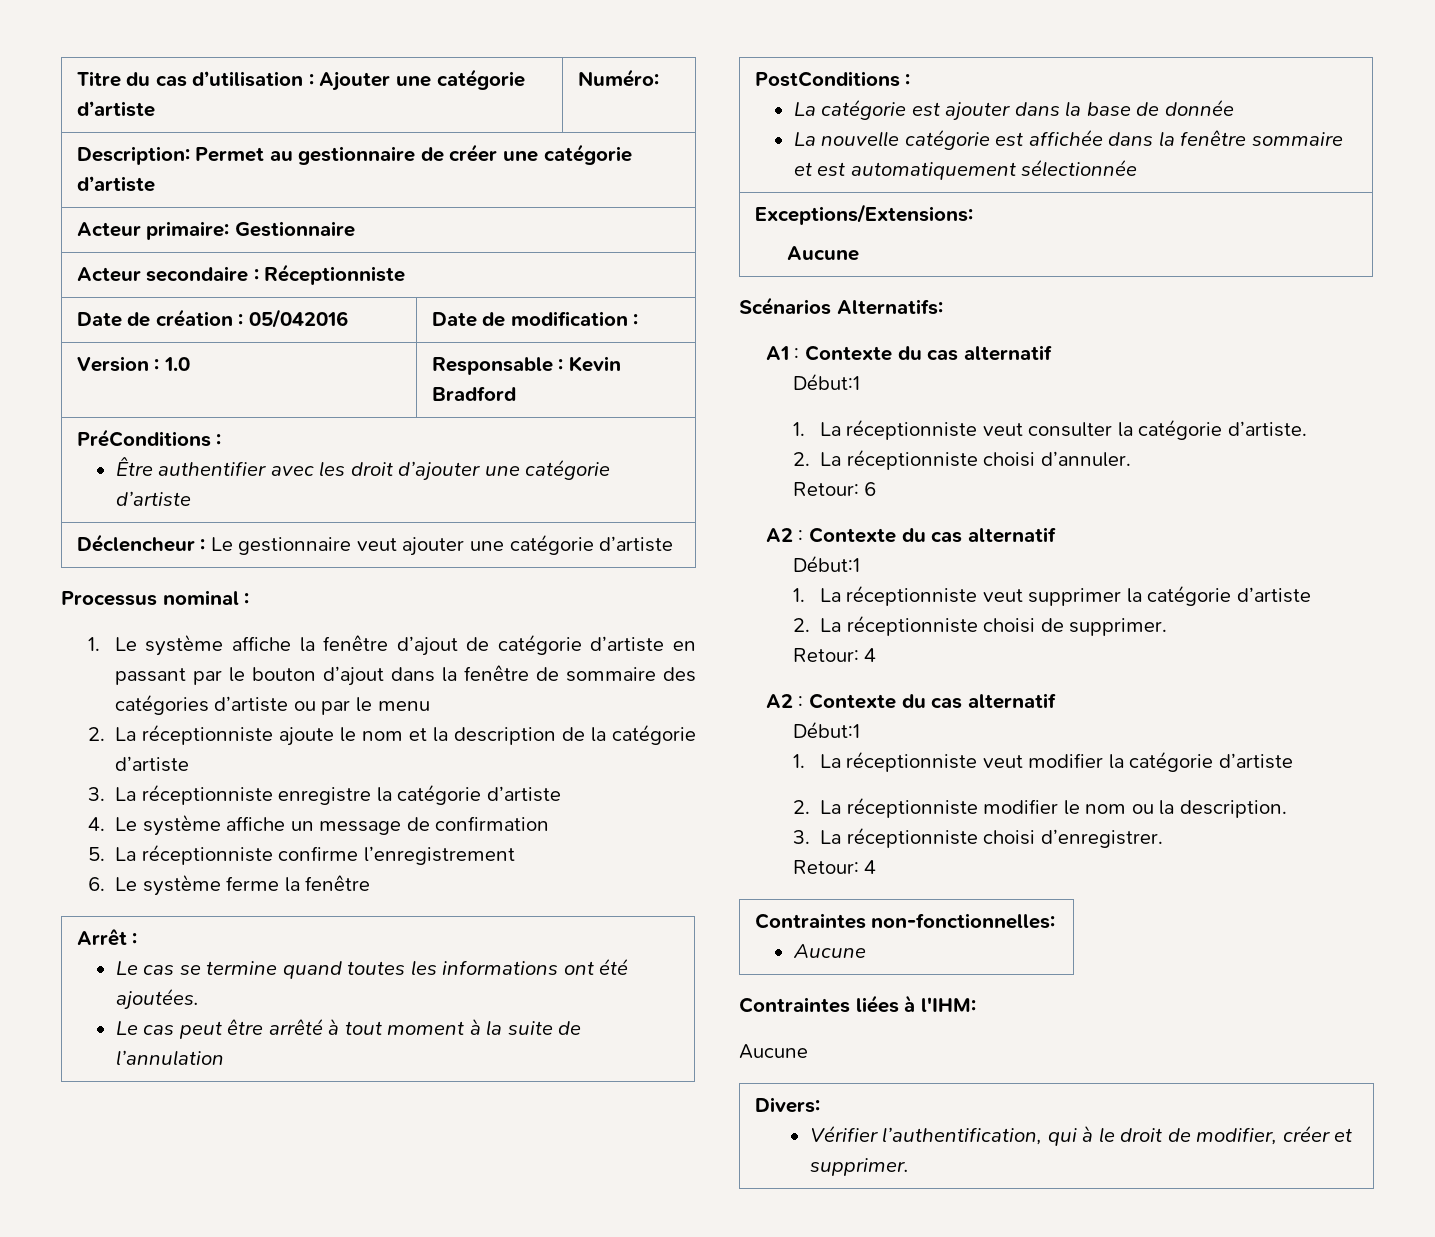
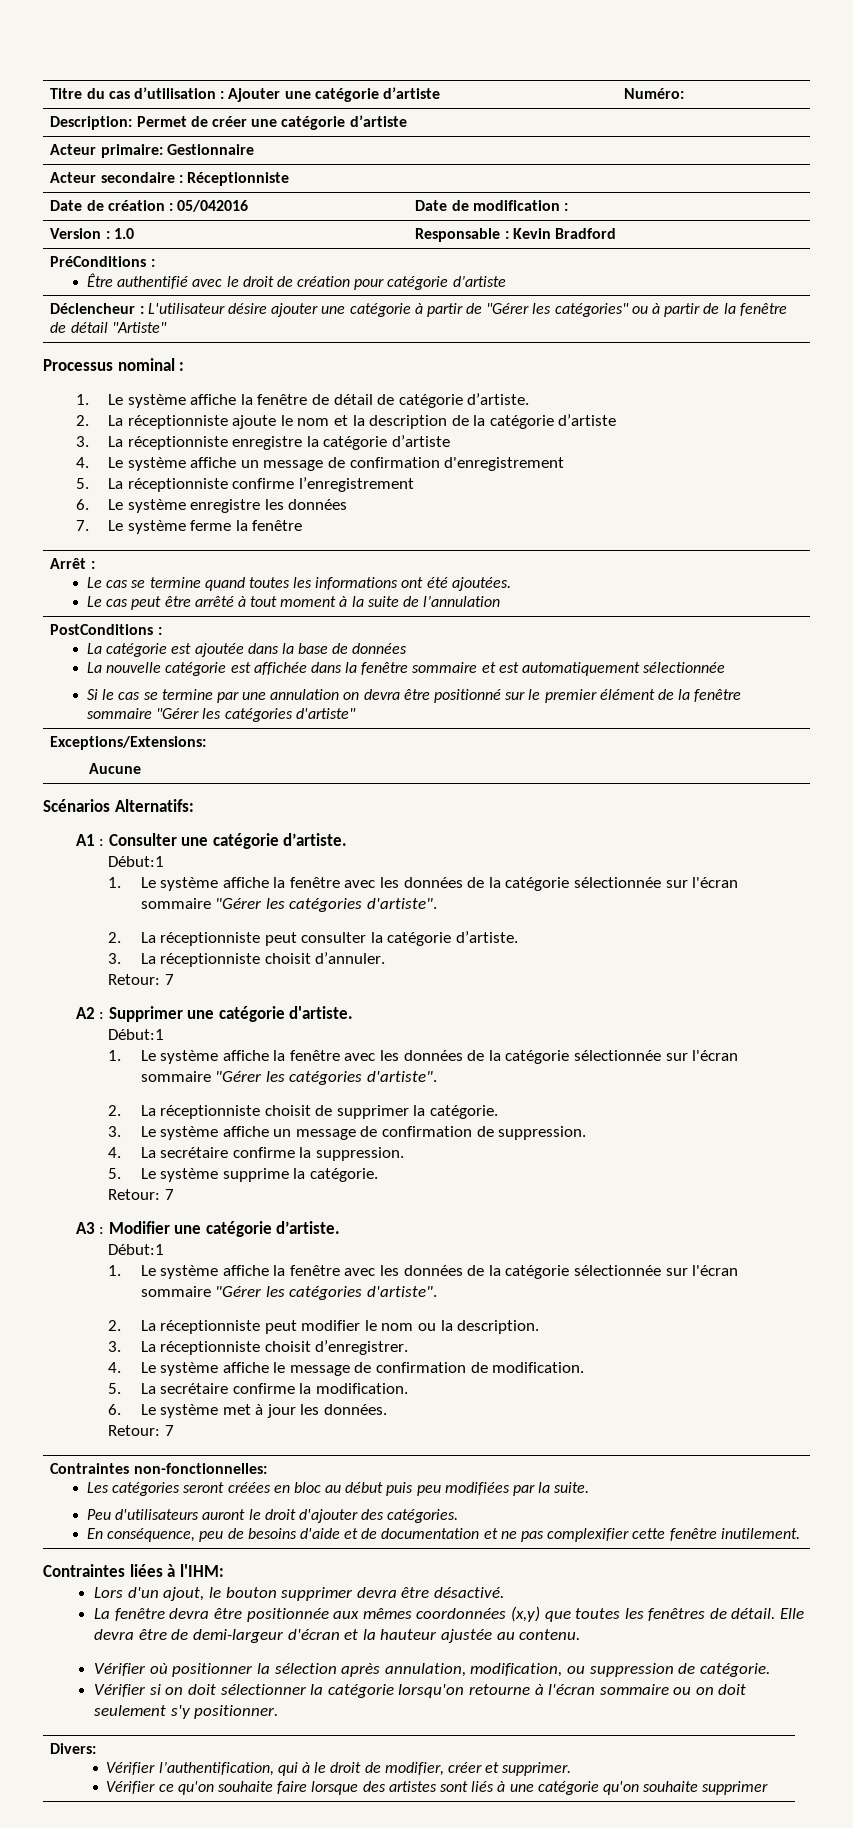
[269,146,416,165] au gestionnaire -> (187, 121) none
[158,459,611,481] [115,491,191,506] [76,534,674,556] authentifier avec les droit d’ajouter une catégorie d’artiste // Déclencheur : Le gestionnaire veut ajouter une catégorie d’artiste -> [117,275,506,290] [50,303,787,317] [50,322,167,333] authentifié avec le droit de création pour catégorie d’artiste // Déclencheur : L'utilisateur désire ajouter une catégorie à partir de "Gérer les catégories" ou à partir de la fenêtre de détail "Artiste"
[396,634,697,656] [114,665,696,686] [114,694,430,715] d’ajout de catégorie d’artiste en passant par le bouton d’ajout dans la fenêtre de sommaire des catégories d’artiste ou par le menu -> [311,393,530,408] de détail de catégorie d’artiste.
(550, 823) none -> [444,457,565,471] d'enregistrement
(221, 885) none -> [190,499,348,513] [75,520,186,534] enregistre les données // 7. Le système
[945,102,1011,121] ajouter -> [194,643,244,657] ajoutée
[1164,99,1234,116] donnée -> [352,643,408,654] données
(1138, 168) none -> [86,689,742,703] [86,708,356,722] // Si le cas se termine par une annulation on devra être positionné sur le premier élément de la fenêtre sommaire "Gérer les catégories d'artiste"
[805,345,1052,361] [792,373,860,390] [792,419,1023,440] Contexte du cas alternatif // Début:1 // 1. La réceptionniste veut -> [108,833,348,849] [107,856,164,867] [107,877,739,891] [140,898,437,912] [107,932,297,946] Consulter une catégorie d’artiste. // Début:1 // 1. Le système affiche la fenêtre avec les données de la catégorie sélectionnée sur l'écran sommaire "Gérer les catégories d'artiste". // 2. La réceptionniste peut
[792,449,1036,470] 2. La réceptionniste choisi -> [107,953,311,967] 3. La réceptionniste choisit
[864,482,877,496] [765,527,1056,543] [792,555,860,572] [792,585,1312,606] [792,615,1168,636] [792,648,877,662] [765,693,1056,709] [792,721,860,738] [792,751,1294,772] [792,797,978,818] 6 // A2 : Contexte du cas alternatif // Début:1 // 1. La réceptionniste veut supprimer la catégorie d’artiste // 2. La réceptionniste choisi de supprimer. // Retour: 4 // A2 : Contexte du cas alternatif // Début:1 // 1. La réceptionniste veut modifier la catégorie d’artiste // 2. La réceptionniste -> [164,974,174,985] [75,1006,354,1022] [107,1029,164,1040] [107,1050,739,1064] [140,1071,437,1085] [107,1105,499,1119] [107,1126,587,1140] [107,1147,404,1161] [107,1168,378,1182] [107,1189,174,1200] [75,1221,341,1237] [107,1244,164,1255] [107,1265,739,1279] [140,1286,437,1300] [107,1320,297,1334] 7 // A2 : Supprimer une catégorie d'artiste. // Début:1 // 1. Le système affiche la fenêtre avec les données de la catégorie sélectionnée sur l'écran sommaire "Gérer les catégories d'artiste". // 2. La réceptionniste choisit de supprimer la catégorie. // 3. Le système affiche un message de confirmation de suppression. // 4. La secrétaire confirme la suppression. // 5. Le système supprime la catégorie. // Retour: 7 // A3 : Modifier une catégorie d’artiste. // Début:1 // 1. Le système affiche la fenêtre avec les données de la catégorie sélectionnée sur l'écran sommaire "Gérer les catégories d'artiste". // 2. La réceptionniste peut
[983,830,1036,845] choisi -> [264,1341,311,1352] choisit
[792,860,877,874] // Retour: 4 -> [107,1362,585,1376] [107,1383,408,1394] [107,1404,388,1418] [107,1425,174,1436] // 4. Le système affiche le message de confirmation de modification. // 5. La secrétaire confirme la modification. // 6. Le système met à jour les données. // Retour: 7
[792,944,866,958] [739,995,976,1013] [739,1044,808,1059] Aucune // Contraintes liées à l'IHM: // Aucune -> [86,1482,590,1496] [86,1509,459,1523] [86,1528,800,1542] [43,1564,224,1577] [94,1587,504,1601] [94,1606,805,1622] [94,1629,581,1643] [94,1663,770,1677] [94,1684,747,1698] [94,1705,279,1719] Les catégories seront créées en bloc au début puis peu modifiées par la suite. // Peu d'utilisateurs auront le droit d'ajouter des catégories. // En conséquence, peu de besoins d'aide et de documentation et ne pas complexifier cette fenêtre inutilement. // Contraintes liées à l'IHM: // Lors d'un ajout, le bouton supprimer devra être désactivé. // La fenêtre devra être positionnée aux mêmes coordonnées (x,y) que toutes les fenêtres de détail. Elle devra être de demi-largeur d'écran et la hauteur ajustée au contenu. // Vérifier où positionner la sélection après annulation, modification, ou suppression de catégorie. // Vérifier si on doit sélectionner la catégorie lorsqu'on retourne à l'écran sommaire ou on doit seulement s'y positionner.
(909, 1167) none -> [106,1781,769,1795] // Vérifier ce qu'on souhaite faire lorsque des artistes sont liés à une catégorie qu'on souhaite supprimer

